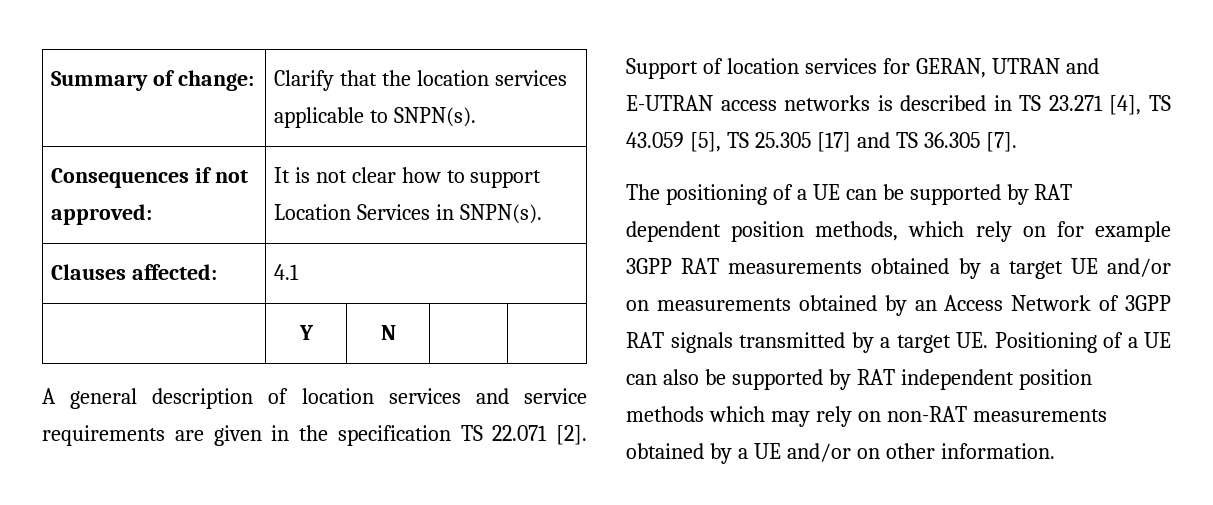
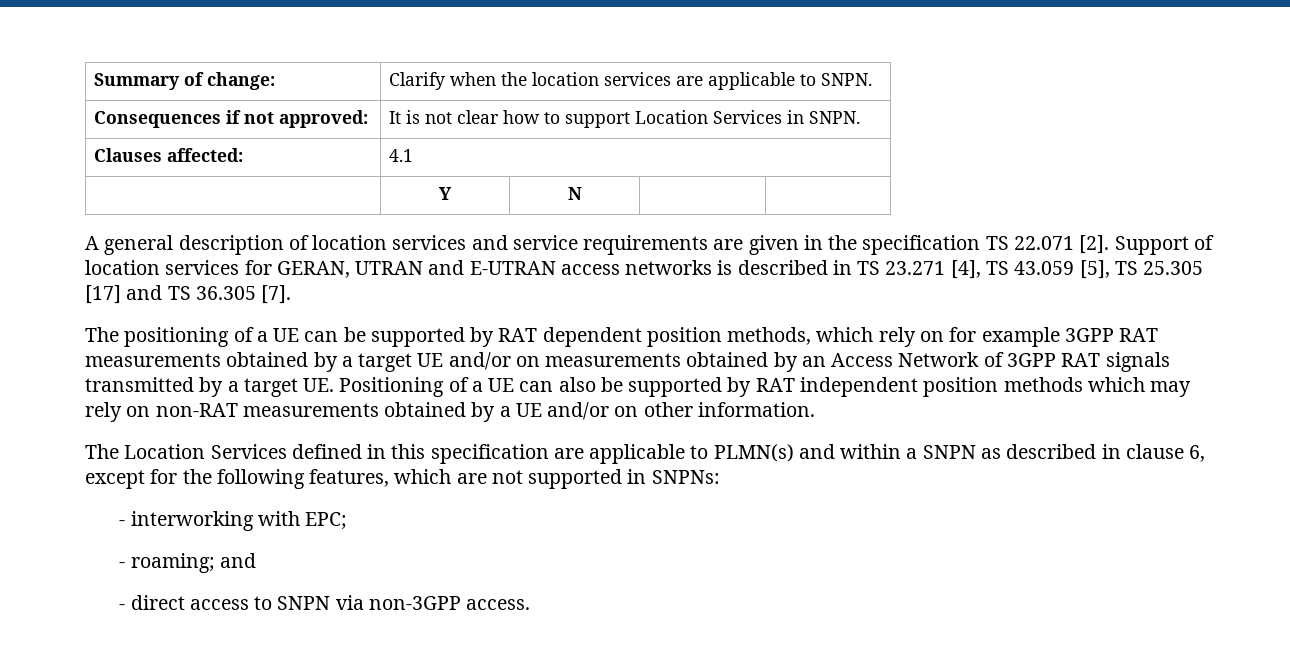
[339,70,377,86] that -> [449,72,496,86] when
[273,107,476,128] applicable to SNPN(s). -> [675,72,872,90] are applicable to SNPN.
[459,204,542,224] SNPN(s). -> [808,111,860,124] SNPN.
(1055, 451) none -> [85,444,1206,464] [85,469,720,489] [119,511,348,531] [119,553,256,573] [119,595,531,610] // The Location Services defined in this specification are applicable to PLMN(s) and within a SNPN as described in clause 6, except for the following features, which are not supported in SNPNs: // - interworking with EPC; // - roaming; and // - direct access to SNPN via non-3GPP access.

